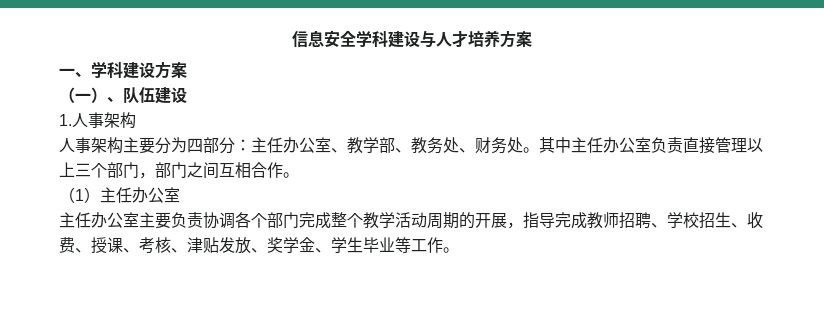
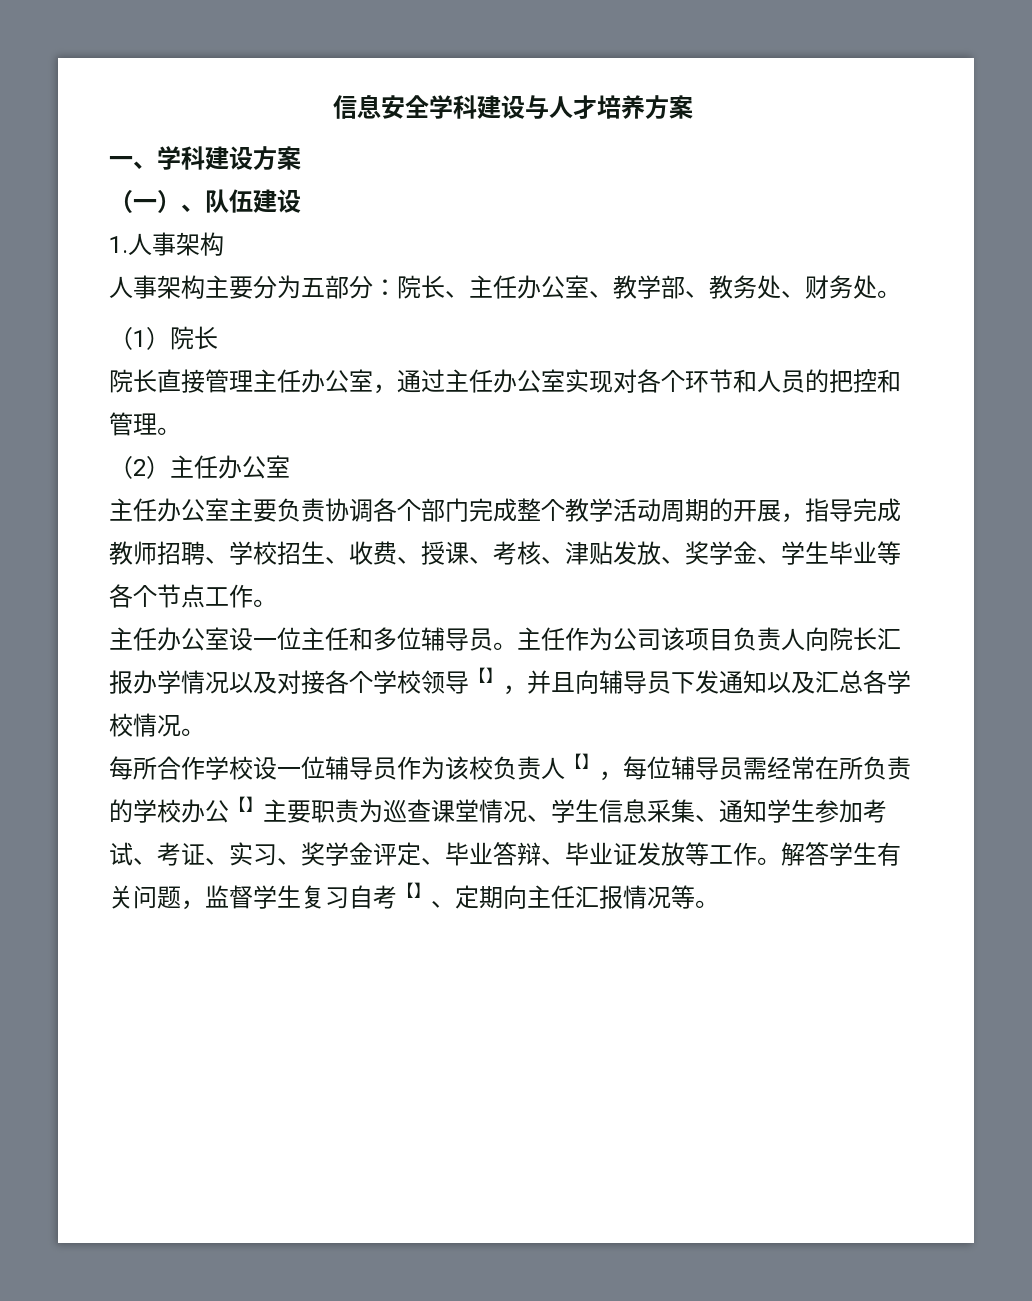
[187,137,251,154] 四部分： -> [301,275,469,299] 五部分：院长、
[539,137,763,154] [59,162,299,179] [59,187,84,203] 其中主任办公室负责直接管理以上三个部门，部门之间互相合作。 // （1 -> [109,326,218,350] [109,369,901,394] [109,412,181,436] [109,456,146,479] // （1）院长 // 院长直接管理主任办公室，通过主任办公室实现对各个环节和人员的把控和管理。 // （2
[411,237,459,253] 工作。 -> [109,584,277,608] [109,627,901,651] [109,667,503,694] [503,670,911,695] [109,713,205,737] [109,753,599,780] [599,756,911,781] [109,796,887,823] [109,842,901,866] [109,882,431,910] [431,885,719,909] 各个节点工作。 // 主任办公室设一位主任和多位辅导员。主任作为公司该项目负责人向院长汇报办学情况以及对接各个学校领导【】，并且向辅导员下发通知以及汇总各学校情况。 // 每所合作学校设一位辅导员作为该校负责人【】，每位辅导员需经常在所负责的学校办公【】主要职责为巡查课堂情况、学生信息采集、通知学生参加考试、考证、实习、奖学金评定、毕业答辩、毕业证发放等工作。解答学生有关问题，监督学生复习自考【】、定期向主任汇报情况等。

